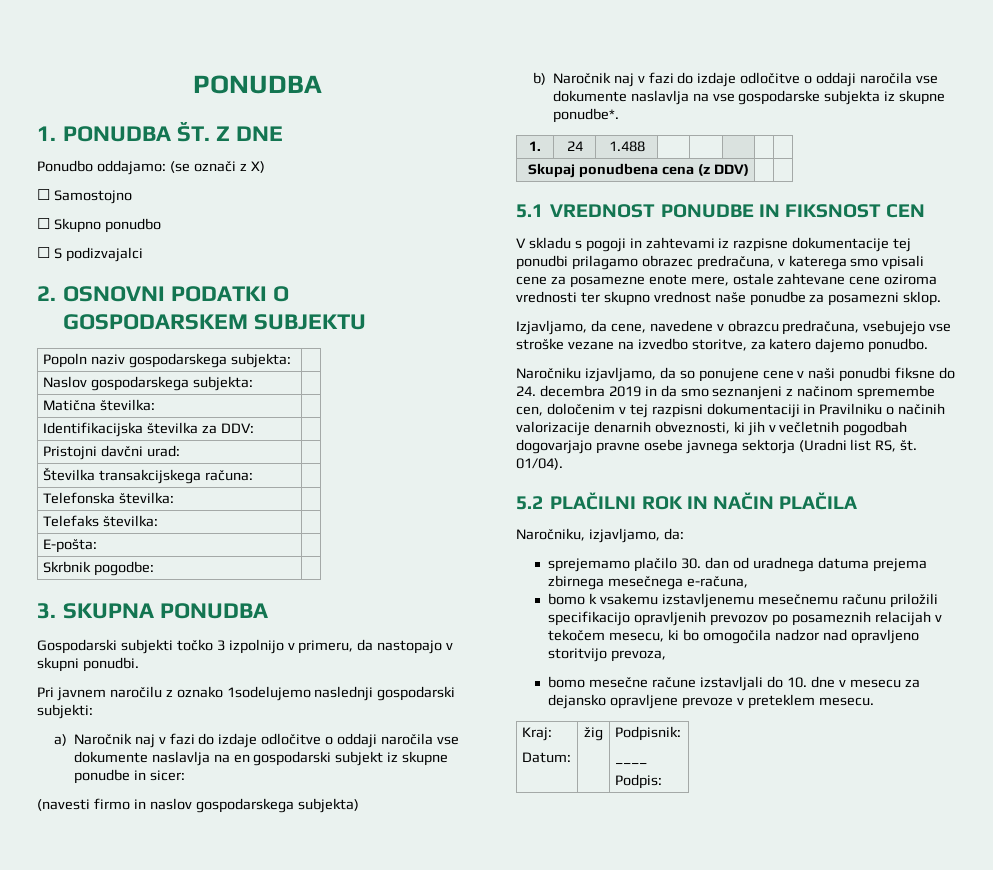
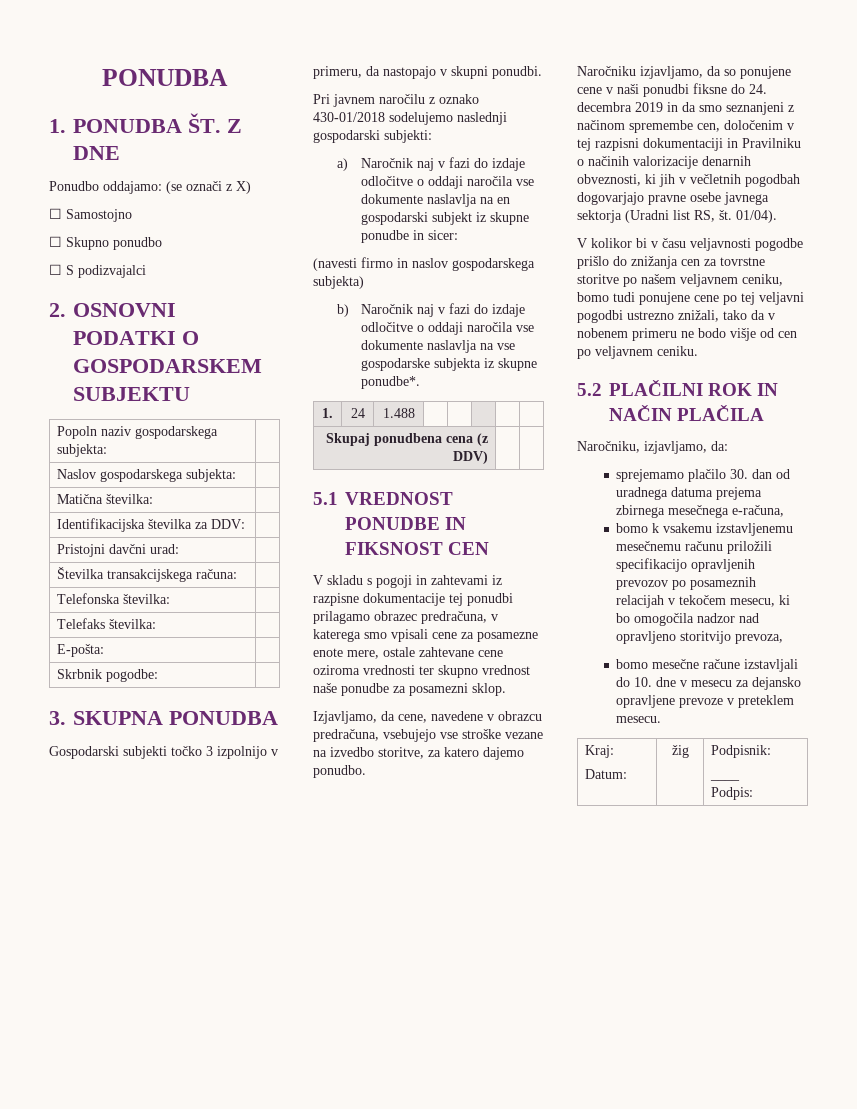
[226,686,311,701] 1sodelujemo -> [313,112,453,125] 430-01/2018 sodelujemo
(563, 464) none -> [577,238,803,251] [577,256,765,269] [577,274,783,287] [577,292,804,305] [577,310,775,323] [577,328,797,341] [577,346,698,359] // V kolikor bi v času veljavnosti pogodbe prišlo do znižanja cen za tovrstne storitve po našem veljavnem ceniku, bomo tudi ponujene cene po tej veljavni pogodbi ustrezno znižali, tako da v nobenem primeru ne bodo višje od cen po veljavnem ceniku.

